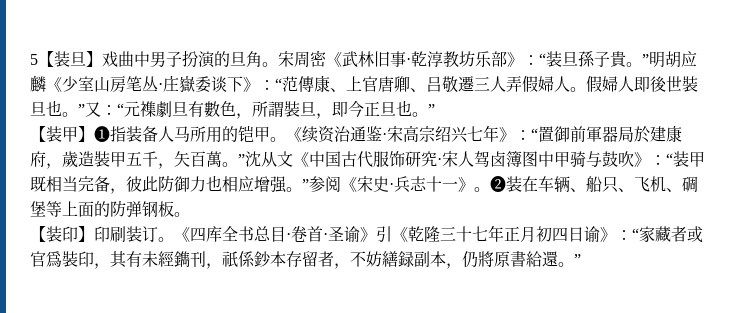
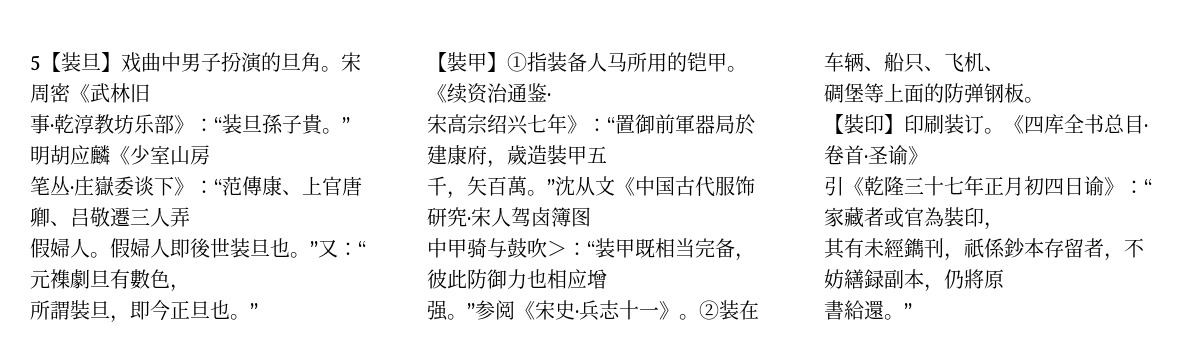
(390, 59) none -> (150, 93) //
(126, 84) none -> (210, 155) //
(522, 84) none -> (190, 217) //
[682,76,698,92] 裝 -> [230,238,250,258] 装
(252, 116) none -> (190, 288) //
[46,126,110,142] 装甲】❶ -> [447,52,527,72] 裝甲】①
(387, 136) none -> (551, 97) //
(142, 158) none -> (607, 154) //
(538, 159) none -> (591, 217) //
[634,152,650,167] 》 -> [547,240,567,256] ＞
(270, 184) none -> (607, 279) //
[490,176,506,192] ❷ -> [699,300,719,320] ②
(682, 190) none -> (1004, 68) //
[46,226,62,242] 装 -> [844,114,864,134] 裝
(376, 234) none -> (928, 155) //
[46,251,62,267] 爲 -> [924,207,944,227] 為
(110, 266) none -> (1004, 226) //
(510, 259) none -> (1004, 279) //

